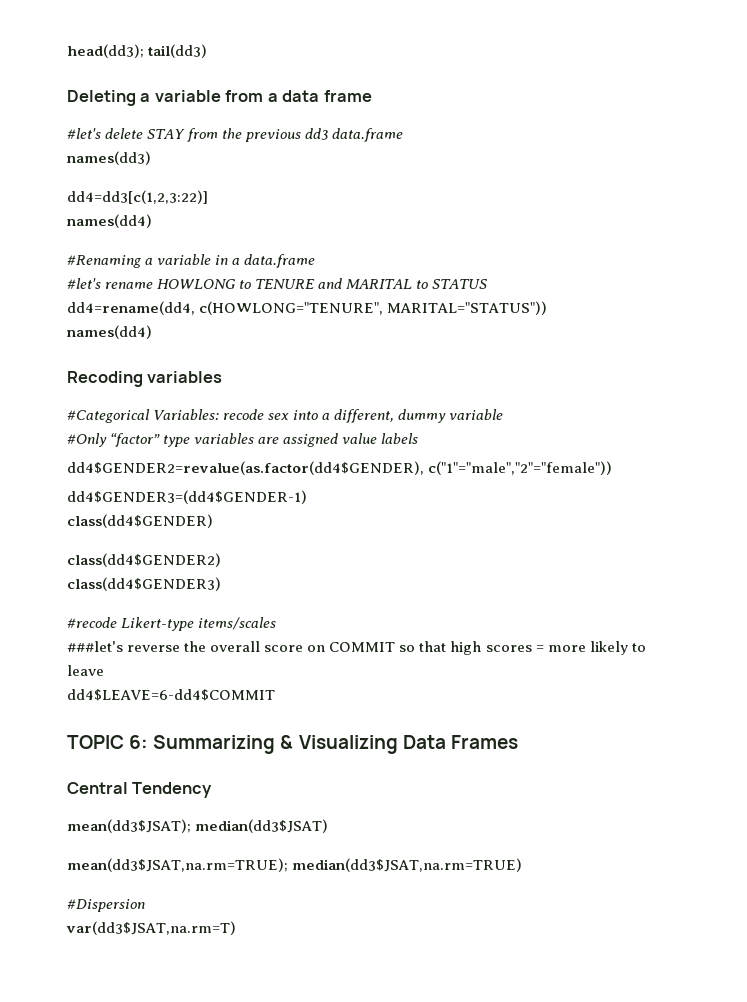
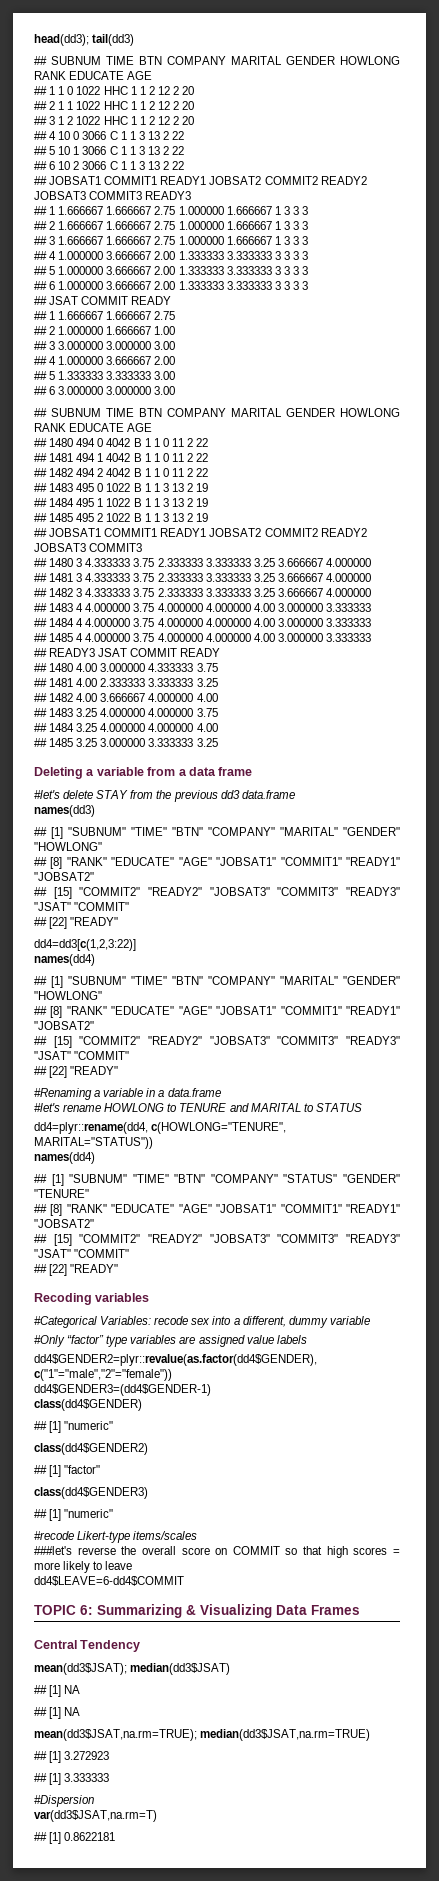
(208, 51) none -> [34,56,400,65] [34,71,153,80] [34,86,195,95] [34,101,195,110] [34,116,195,125] [34,131,185,140] [34,146,185,155] [34,161,185,170] [34,176,367,185] [34,191,192,200] [34,206,309,215] [34,221,309,230] [34,236,309,245] [34,251,309,260] [34,266,309,275] [34,281,309,290] [34,296,172,305] [34,311,176,320] [34,326,176,335] [34,341,176,350] [34,356,176,365] [34,371,176,380] [34,386,176,395] [34,408,400,417] [34,423,153,432] [34,438,209,447] [34,453,209,462] [34,468,209,477] [34,483,209,492] [34,498,209,507] [34,513,209,522] [34,528,367,537] [34,543,143,552] [34,558,371,567] [34,573,371,582] [34,588,371,597] [34,603,371,612] [34,618,371,627] [34,633,371,642] [34,648,221,657] [34,663,218,672] [34,678,218,687] [34,693,218,702] [34,708,218,717] [34,723,218,732] [34,738,218,747] // ## SUBNUM TIME BTN COMPANY MARITAL GENDER HOWLONG RANK EDUCATE AGE // ## 1 1 0 1022 HHC 1 1 2 12 2 20 // ## 2 1 1 1022 HHC 1 1 2 12 2 20 // ## 3 1 2 1022 HHC 1 1 2 12 2 20 // ## 4 10 0 3066 C 1 1 3 13 2 22 // ## 5 10 1 3066 C 1 1 3 13 2 22 // ## 6 10 2 3066 C 1 1 3 13 2 22 // ## JOBSAT1 COMMIT1 READY1 JOBSAT2 COMMIT2 READY2 JOBSAT3 COMMIT3 READY3 // ## 1 1.666667 1.666667 2.75 1.000000 1.666667 1 3 3 3 // ## 2 1.666667 1.666667 2.75 1.000000 1.666667 1 3 3 3 // ## 3 1.666667 1.666667 2.75 1.000000 1.666667 1 3 3 3 // ## 4 1.000000 3.666667 2.00 1.333333 3.333333 3 3 3 3 // ## 5 1.000000 3.666667 2.00 1.333333 3.333333 3 3 3 3 // ## 6 1.000000 3.666667 2.00 1.333333 3.333333 3 3 3 3 // ## JSAT COMMIT READY // ## 1 1.666667 1.666667 2.75 // ## 2 1.000000 1.666667 1.00 // ## 3 3.000000 3.000000 3.00 // ## 4 1.000000 3.666667 2.00 // ## 5 1.333333 3.333333 3.00 // ## 6 3.000000 3.000000 3.00 // ## SUBNUM TIME BTN COMPANY MARITAL GENDER HOWLONG RANK EDUCATE AGE // ## 1480 494 0 4042 B 1 1 0 11 2 22 // ## 1481 494 1 4042 B 1 1 0 11 2 22 // ## 1482 494 2 4042 B 1 1 0 11 2 22 // ## 1483 495 0 1022 B 1 1 3 13 2 19 // ## 1484 495 1 1022 B 1 1 3 13 2 19 // ## 1485 495 2 1022 B 1 1 3 13 2 19 // ## JOBSAT1 COMMIT1 READY1 JOBSAT2 COMMIT2 READY2 JOBSAT3 COMMIT3 // ## 1480 3 4.333333 3.75 2.333333 3.333333 3.25 3.666667 4.000000 // ## 1481 3 4.333333 3.75 2.333333 3.333333 3.25 3.666667 4.000000 // ## 1482 3 4.333333 3.75 2.333333 3.333333 3.25 3.666667 4.000000 // ## 1483 4 4.000000 3.75 4.000000 4.000000 4.00 3.000000 3.333333 // ## 1484 4 4.000000 3.75 4.000000 4.000000 4.00 3.000000 3.333333 // ## 1485 4 4.000000 3.75 4.000000 4.000000 4.00 3.000000 3.333333 // ## READY3 JSAT COMMIT READY // ## 1480 4.00 3.000000 4.333333 3.75 // ## 1481 4.00 2.333333 3.333333 3.25 // ## 1482 4.00 3.666667 4.000000 4.00 // ## 1483 3.25 4.000000 4.000000 3.75 // ## 1484 3.25 4.000000 4.000000 4.00 // ## 1485 3.25 3.000000 3.333333 3.25
[67,190,208,204] [67,214,152,228] dd4=dd3[c(1,2,3:22)] // names(dd4) -> [34,827,400,839] [34,842,102,851] [34,857,400,869] [34,872,94,881] [34,887,400,899] [34,902,130,911] [34,917,119,929] [34,939,136,951] [34,954,95,966] [34,976,400,988] [34,991,102,1000] [34,1006,400,1018] [34,1021,94,1030] [34,1036,400,1048] [34,1051,130,1060] [34,1066,119,1078] ## [1] "SUBNUM" "TIME" "BTN" "COMPANY" "MARITAL" "GENDER" "HOWLONG" // ## [8] "RANK" "EDUCATE" "AGE" "JOBSAT1" "COMMIT1" "READY1" "JOBSAT2" // ## [15] "COMMIT2" "READY2" "JOBSAT3" "COMMIT3" "READY3" "JSAT" "COMMIT" // ## [22] "READY" // dd4=dd3[c(1,2,3:22)] // names(dd4) // ## [1] "SUBNUM" "TIME" "BTN" "COMPANY" "MARITAL" "GENDER" "HOWLONG" // ## [8] "RANK" "EDUCATE" "AGE" "JOBSAT1" "COMMIT1" "READY1" "JOBSAT2" // ## [15] "COMMIT2" "READY2" "JOBSAT3" "COMMIT3" "READY3" "JSAT" "COMMIT" // ## [22] "READY"
[67,301,195,315] dd4=rename(dd4, -> [34,1122,148,1134] dd4=plyr::rename(dd4,
(152, 332) none -> [34,1174,400,1186] [34,1189,89,1198] [34,1204,400,1216] [34,1219,94,1228] [34,1234,400,1246] [34,1249,130,1258] [34,1264,119,1276] // ## [1] "SUBNUM" "TIME" "BTN" "COMPANY" "STATUS" "GENDER" "TENURE" // ## [8] "RANK" "EDUCATE" "AGE" "JOBSAT1" "COMMIT1" "READY1" "JOBSAT2" // ## [15] "COMMIT2" "READY2" "JOBSAT3" "COMMIT3" "READY3" "JSAT" "COMMIT" // ## [22] "READY"
[67,461,424,475] dd4$GENDER2=revalue(as.factor(dd4$GENDER), -> [34,1354,317,1366] dd4$GENDER2=plyr::revalue(as.factor(dd4$GENDER),
[67,553,221,567] [67,577,221,591] class(dd4$GENDER2) // class(dd4$GENDER3) -> [34,1421,114,1433] [34,1443,148,1455] [34,1465,101,1477] [34,1487,148,1499] [34,1509,114,1521] ## [1] "numeric" // class(dd4$GENDER2) // ## [1] "factor" // class(dd4$GENDER3) // ## [1] "numeric"
[67,858,523,872] mean(dd3$JSAT,na.rm=TRUE); median(dd3$JSAT,na.rm=TRUE) -> [34,1685,81,1697] [34,1707,81,1719] [34,1729,371,1741] [34,1751,110,1763] [34,1773,110,1785] ## [1] NA // ## [1] NA // mean(dd3$JSAT,na.rm=TRUE); median(dd3$JSAT,na.rm=TRUE) // ## [1] 3.272923 // ## [1] 3.333333
(236, 928) none -> [34,1832,116,1844] // ## [1] 0.8622181

